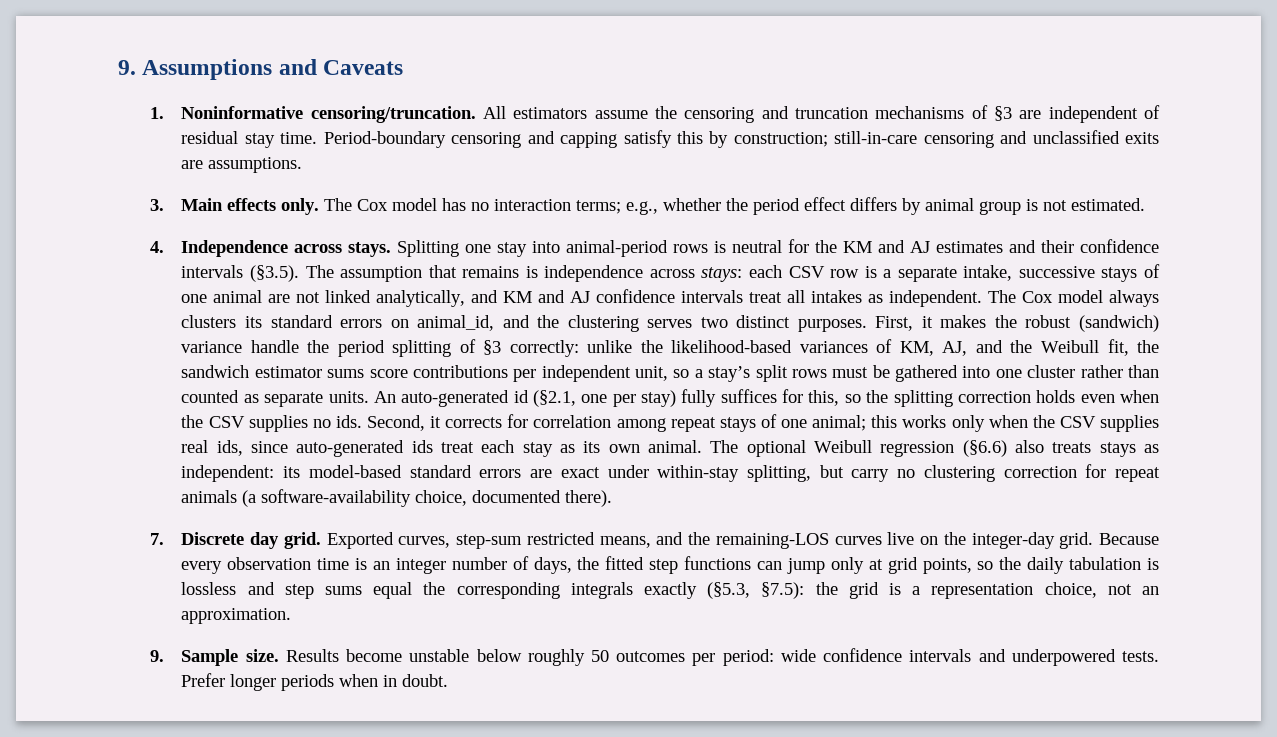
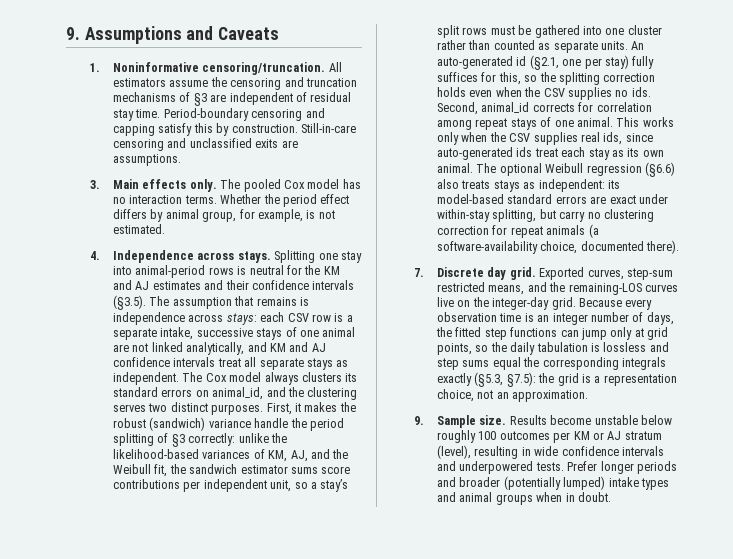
[733,131,918,147] construction; still-in-care -> [231,123,356,133] construction. Still-in-care
(353, 204) none -> [243,179,281,192] pooled
[576,198,722,215] terms; e.g., whether -> [184,194,262,204] terms. Whether
[979,201,1022,215] group -> [202,209,303,222] group, for example,
[811,290,863,303] intakes -> [259,358,333,370] separate stays
[430,416,442,428] it -> [481,102,530,113] animal_id
[812,415,898,431] animal; this -> [576,117,640,127] animal. This
[590,650,609,662] 50 -> [478,431,497,440] 100
[722,649,774,666] period: -> [573,431,662,440] [437,445,531,459] KM or AJ stratum (level), resulting in
(335, 682) none -> [437,476,669,490] [437,492,533,505] and broader (potentially lumped) intake types and animal groups

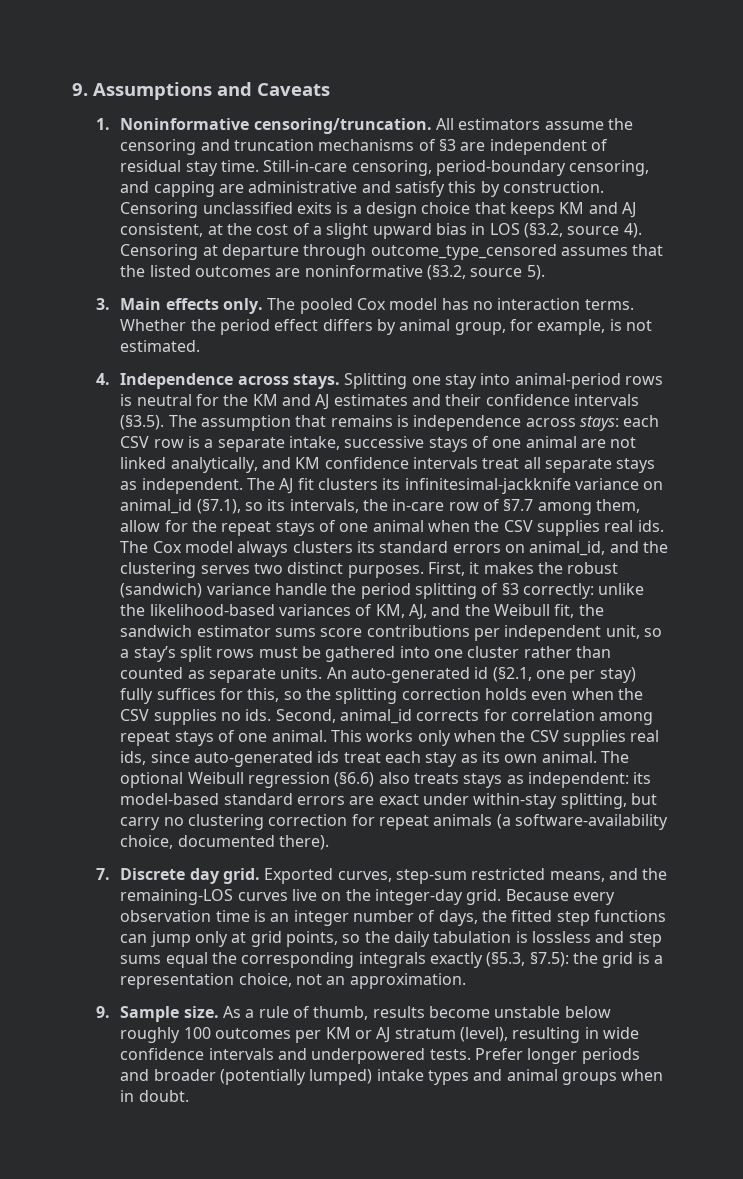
[163,108,325,121] [113,123,356,136] [113,138,298,151] [113,154,182,166] Period-boundary censoring and capping satisfy this by construction. Still-in-care censoring and unclassified exits are assumptions. -> [263,160,650,176] [120,181,604,197] [120,202,636,218] [120,223,642,239] [120,244,664,260] [120,265,545,280] Still-in-care censoring, period-boundary censoring, and capping are administrative and satisfy this by construction. Censoring unclassified exits is a design choice that keeps KM and AJ consistent, at the cost of a slight upward bias in LOS (§3.2, source 4). Censoring at departure through outcome_type_censored assumes that the listed outcomes are noninformative (§3.2, source 5).
[289,342,326,352] and AJ -> (321, 463) none
(203, 377) none -> [279,478,664,494] [120,499,640,515] [120,520,664,536] [120,541,149,553] AJ fit clusters its infinitesimal-jackknife variance on animal_id (§7.1), so its intervals, the in-care row of §7.7 among them, allow for the repeat stays of one animal when the CSV supplies real ids. The
[509,415,547,425] Results -> [223,1006,425,1020] As a rule of thumb, results

